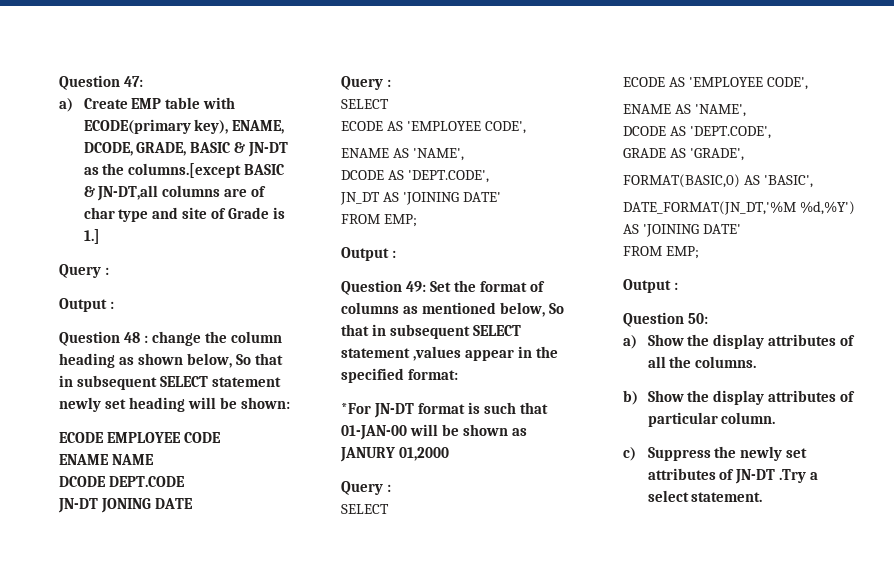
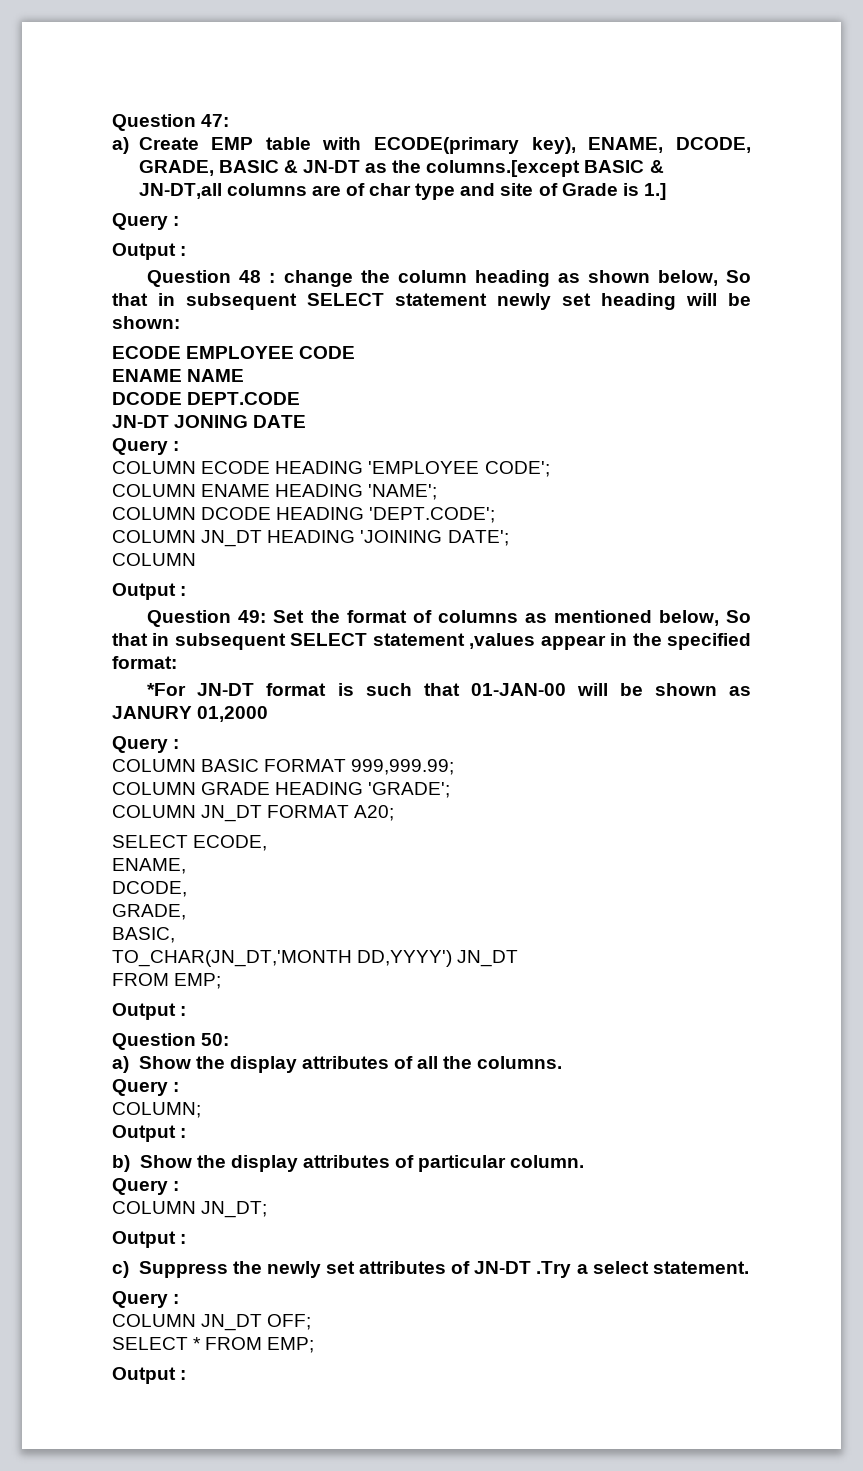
[341,99,389,109] [341,121,526,134] [341,148,464,161] [341,170,489,183] [340,192,501,205] [341,214,417,227] SELECT // ECODE AS 'EMPLOYEE CODE', // ENAME AS 'NAME', // DCODE AS 'DEPT.CODE', // JN_DT AS 'JOINING DATE' // FROM EMP; -> [112,461,550,477] [112,484,438,500] [112,507,496,523] [112,530,509,547] [112,553,196,566] COLUMN ECODE HEADING 'EMPLOYEE CODE'; // COLUMN ENAME HEADING 'NAME'; // COLUMN DCODE HEADING 'DEPT.CODE'; // COLUMN JN_DT HEADING 'JOINING DATE'; // COLUMN
[341,504,389,514] [623,77,808,90] [623,104,746,117] [623,126,771,139] [623,148,744,161] [623,174,813,188] [623,201,855,215] [623,224,741,237] SELECT // ECODE AS 'EMPLOYEE CODE', // ENAME AS 'NAME', // DCODE AS 'DEPT.CODE', // GRADE AS 'GRADE', // FORMAT(BASIC,0) AS 'BASIC', // DATE_FORMAT(JN_DT,'%M %d,%Y') AS 'JOINING DATE' -> [112,759,455,775] [112,782,451,798] [112,805,395,822] [112,835,268,851] [112,858,186,874] [112,881,187,897] [112,904,186,920] [112,927,175,943] [112,950,519,967] COLUMN BASIC FORMAT 999,999.99; // COLUMN GRADE HEADING 'GRADE'; // COLUMN JN_DT FORMAT A20; // SELECT ECODE, // ENAME, // DCODE, // GRADE, // BASIC, // TO_CHAR(JN_DT,'MONTH DD,YYYY') JN_DT
(757, 362) none -> [112,1079,180,1096] [112,1102,201,1118] [112,1125,187,1142] // Query : // COLUMN; // Output :
(776, 418) none -> [112,1178,180,1195] [112,1201,268,1218] [112,1231,187,1248] // Query : // COLUMN JN_DT; // Output :
(763, 497) none -> [112,1291,180,1308] [112,1314,312,1331] [112,1337,315,1353] [112,1367,187,1384] // Query : // COLUMN JN_DT OFF; // SELECT * FROM EMP; // Output :

